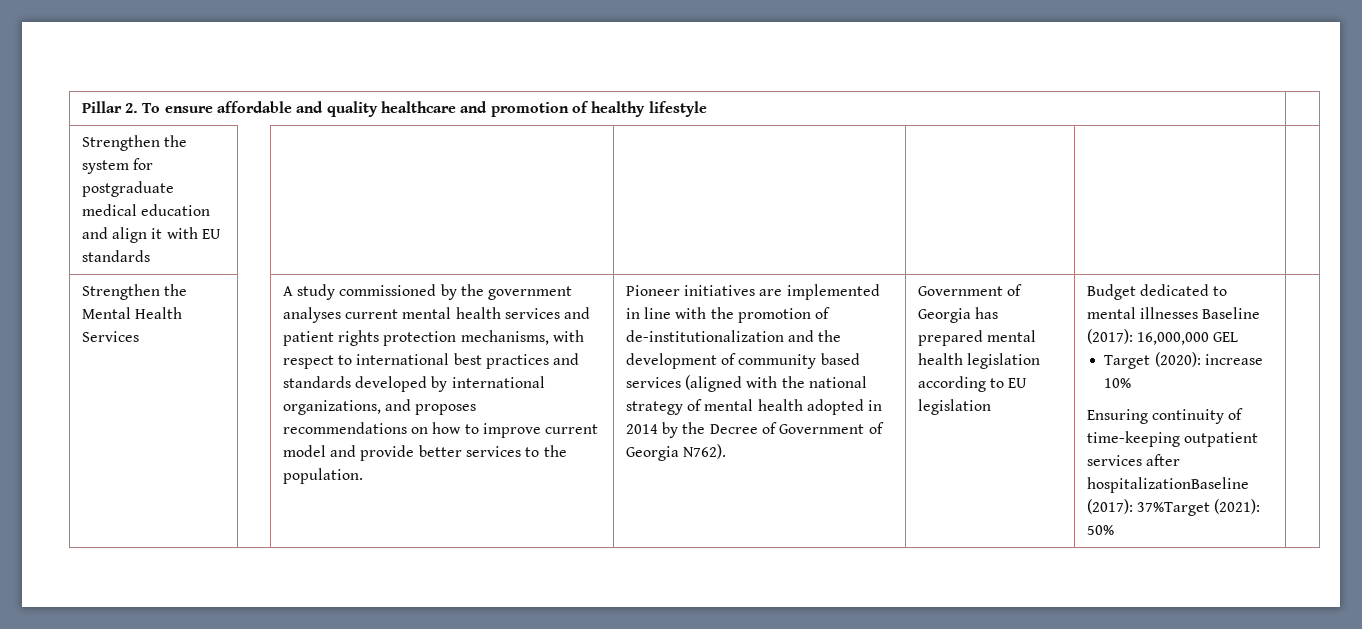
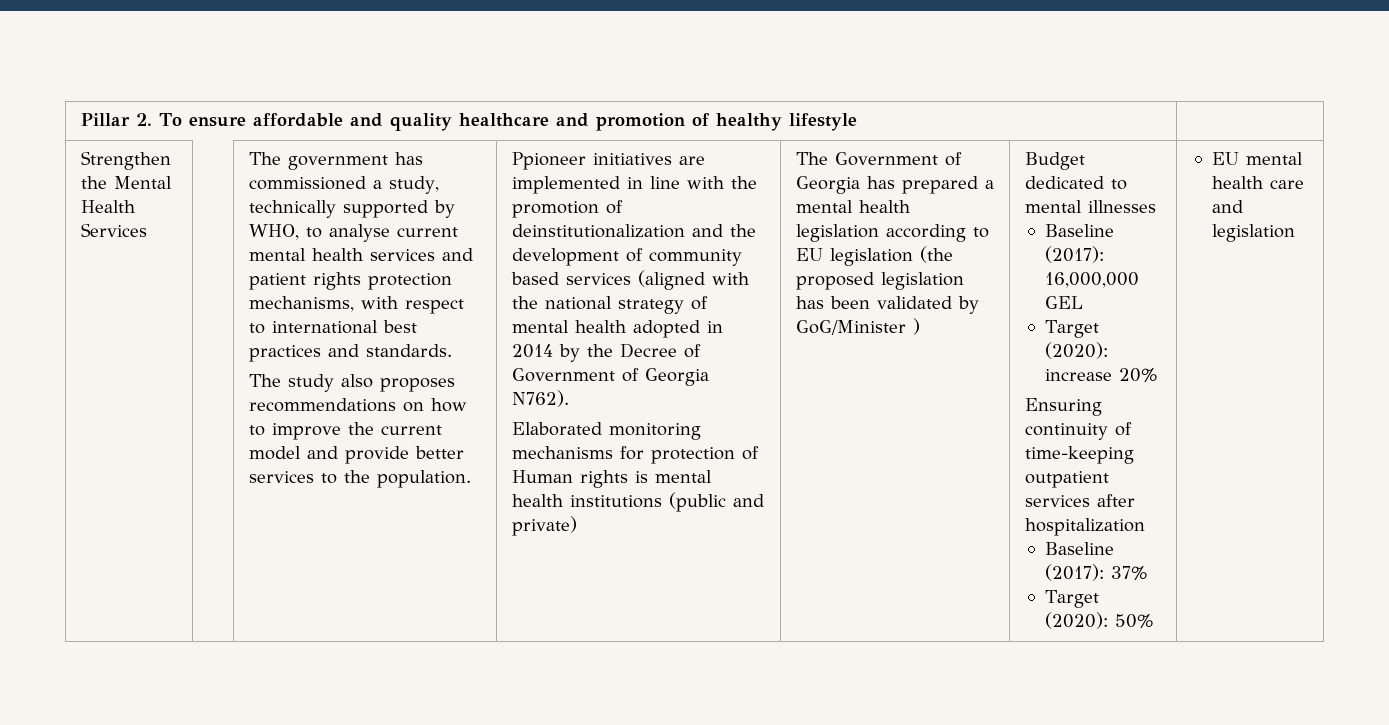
[81,135,188,151] [81,158,154,174] [81,181,174,197] [81,204,211,216] [81,227,222,243] [81,250,150,262] // Strengthen the system for postgraduate medical education and align it with EU standards | | | | | | -> (857, 122) none
[282,284,573,300] [282,307,341,323] A study commissioned by the government analyses -> [248,152,423,170] [248,176,439,194] [248,200,455,218] [248,224,390,242] The government has commissioned a study, technically supported by WHO, to analyse
[282,376,545,392] [282,399,412,415] standards developed by international organizations, and -> [365,344,452,357] [248,374,373,392] standards. // The study also
(542, 430) none -> [347,422,374,435] the
[625,285,680,296] Pioneer -> [511,152,586,170] Ppioneer
[625,330,784,342] de-institutionalization -> [511,224,685,238] deinstitutionalization
(727, 451) | -> [511,422,701,440] [511,446,759,464] [511,470,712,488] [511,492,764,512] [511,516,577,536] [795,152,828,165] // Elaborated monitoring mechanisms for protection of Human rights is mental health institutions (public and private) | The
(983, 338) none -> [984,180,994,189] a
(991, 407) none -> [919,246,953,263] [795,272,964,290] [795,296,979,314] [795,318,920,335] (the proposed legislation has been validated by GoG/Minister )
(1199, 313) none -> (1156, 206) //
[1104,378,1132,388] 10% -> [1119,368,1159,382] 20%
[1086,477,1249,493] [1086,499,1261,516] [1086,525,1114,535] hospitalizationBaseline (2017): 37%Target (2021): 50% | -> [1024,518,1145,536] [1045,542,1115,555] [1045,564,1149,581] [1045,590,1100,608] [1045,612,1155,629] [1212,152,1304,165] [1212,176,1305,189] [1212,200,1244,213] [1212,224,1296,242] hospitalization // Baseline (2017): 37% // Target (2020): 50% | EU mental health care and legislation

